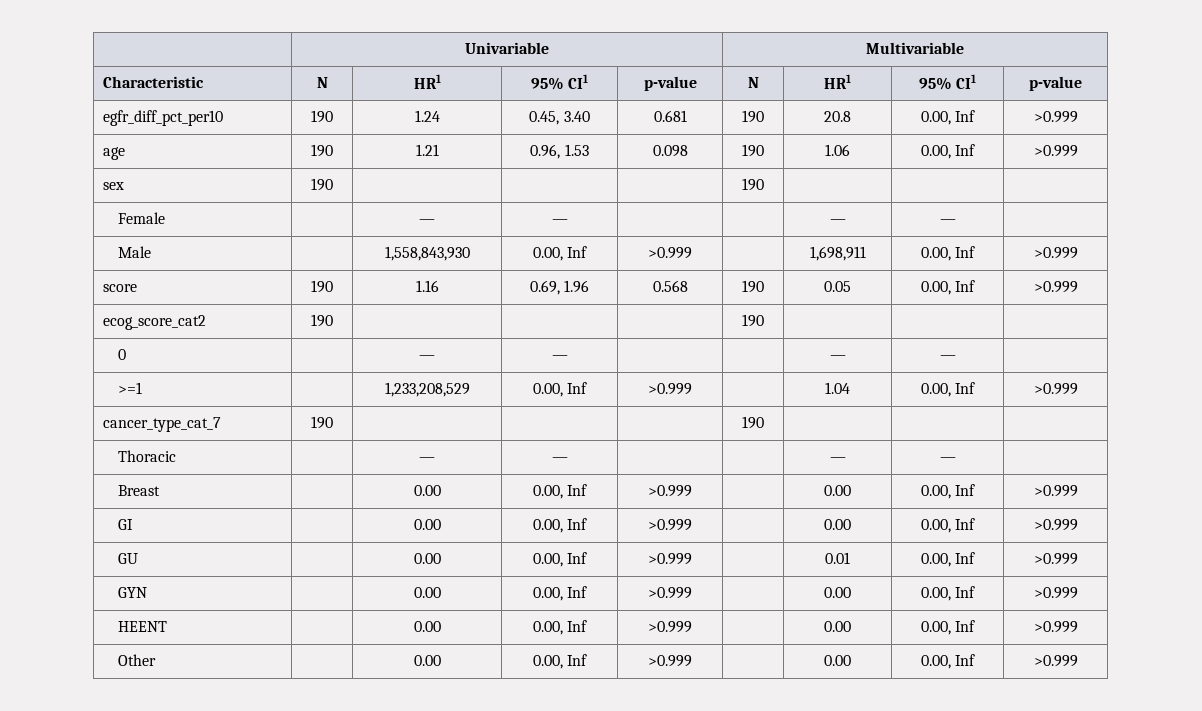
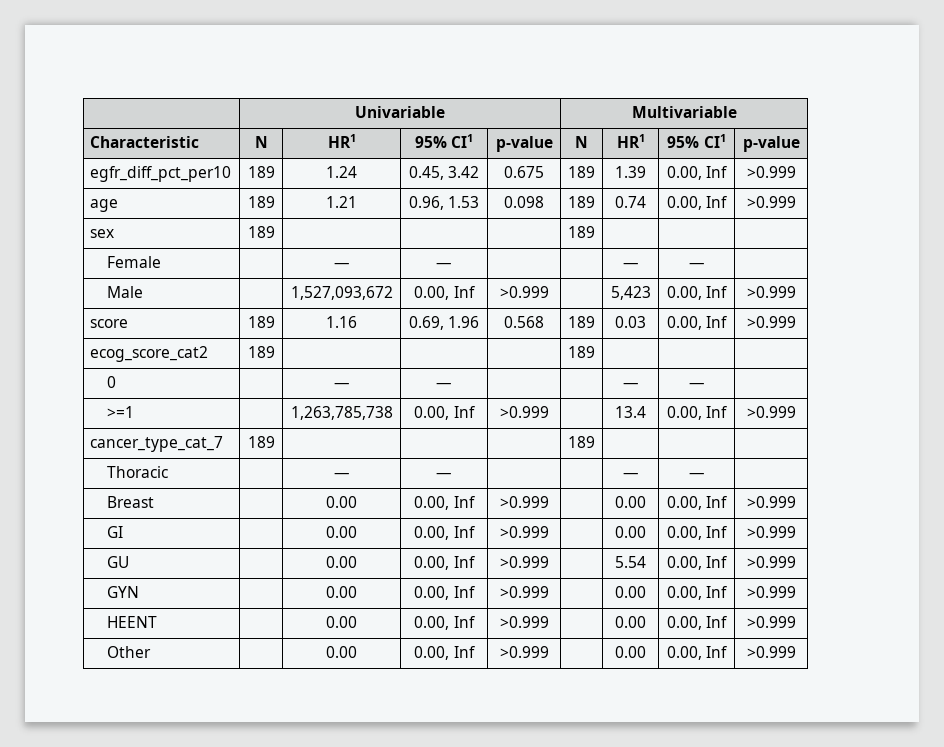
[311,110,333,123] 190 -> [247,166,275,178] 189
[563,111,590,122] [653,110,687,122] [742,110,764,123] [824,111,851,122] 3.40 | 0.681 | 190 | 20.8 -> [448,166,480,178] [504,166,544,178] [568,166,595,178] [615,166,646,178] 3.42 | 0.675 | 189 | 1.39
[311,144,333,157] 190 -> [247,196,275,208] 189
[742,144,764,157] [825,144,850,156] 190 | 1.06 -> [568,196,595,208] [615,196,646,208] 189 | 0.74
[311,178,333,191] [742,178,764,191] 190 | | | | 190 -> [247,226,275,238] [568,226,595,238] 189 | | | | 189
[384,246,470,261] [532,246,588,261] [648,247,692,259] [809,246,866,261] 1,558,843,930 | 0.00, Inf | >0.999 | | 1,698,911 -> [290,286,393,300] [414,286,475,300] [499,286,549,298] [610,286,651,300] 1,527,093,672 | 0.00, Inf | >0.999 | | 5,423
[311,280,333,293] 190 -> [247,316,275,328] 189
[742,280,764,293] [824,281,851,292] 190 | 0.05 -> [568,316,595,328] [615,316,646,328] 189 | 0.03
[311,314,333,327] [742,314,764,327] 190 | | | | 190 -> [247,346,275,358] [568,346,595,358] 189 | | | | 189
[384,382,470,397] [532,382,588,397] [648,383,692,395] [825,382,850,394] 1,233,208,529 | 0.00, Inf | >0.999 | | 1.04 -> [290,406,393,420] [414,406,475,420] [499,406,549,418] [615,406,646,418] 1,263,785,738 | 0.00, Inf | >0.999 | | 13.4
[311,416,333,429] [742,416,764,429] 190 | | | | 190 -> [247,436,275,448] [568,436,595,448] 189 | | | | 189
[825,552,850,564] 0.01 -> [615,556,646,568] 5.54

